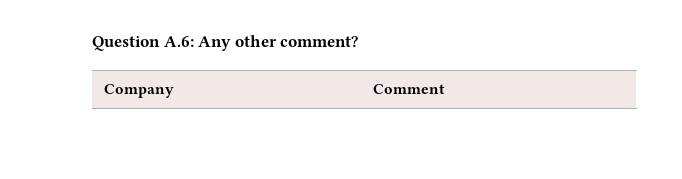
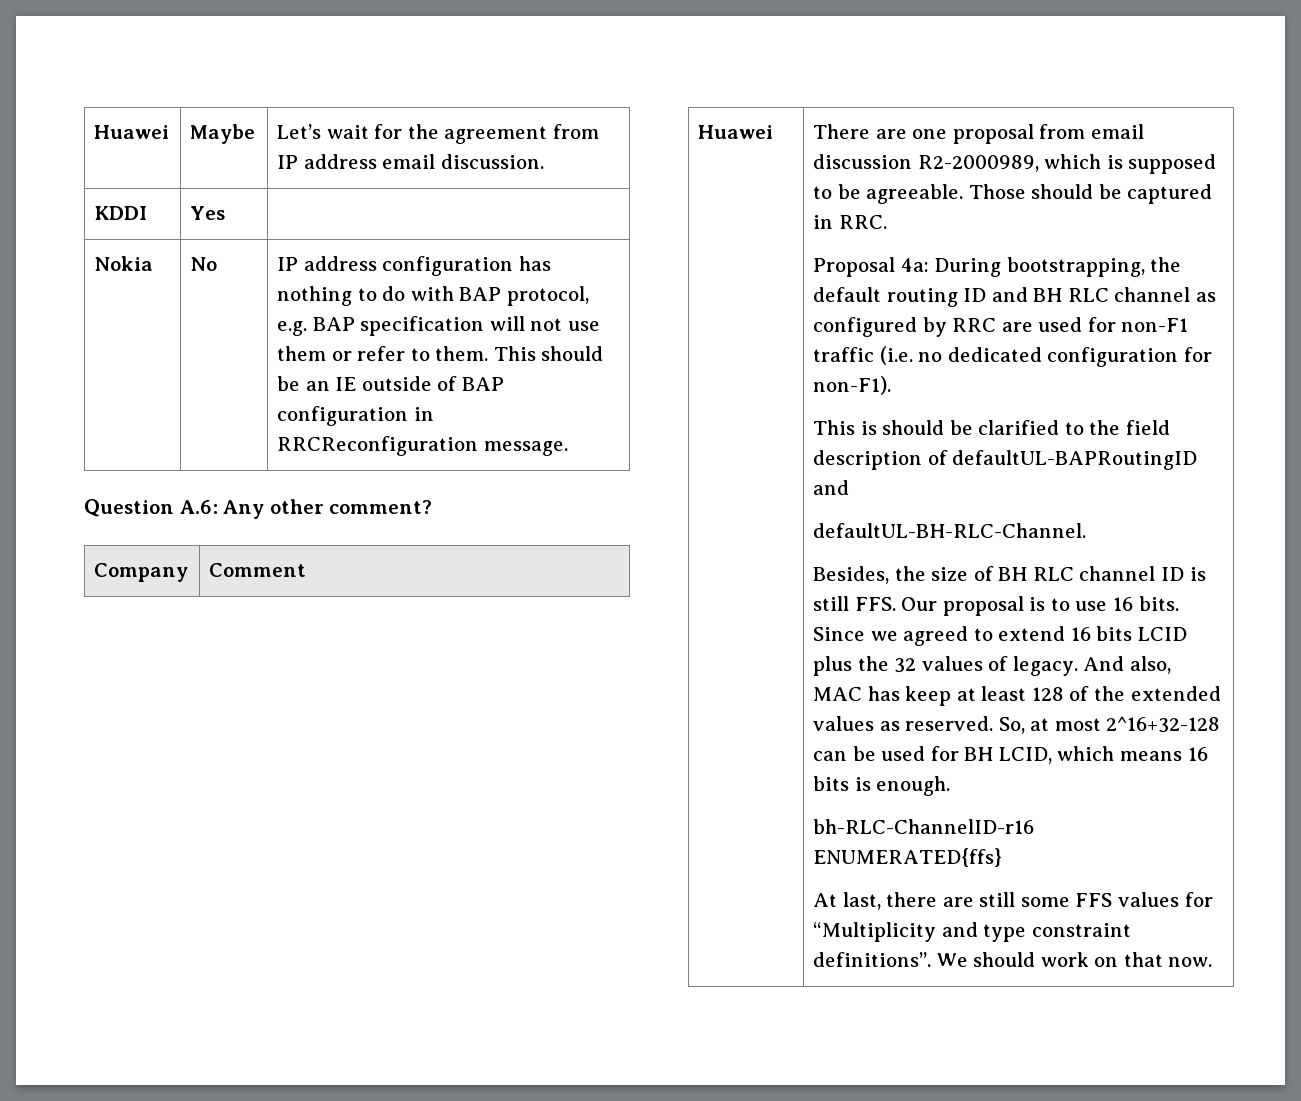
(92, 43) none -> [94,125,170,139] [190,124,256,144] [277,124,599,144] [277,154,544,169] [94,206,148,220] [190,206,226,220] [94,256,154,271] [190,257,218,271] [277,256,551,276] [277,286,589,306] [277,316,600,336] [277,346,604,361] [277,376,504,391] [277,406,434,426] [277,436,568,456] Huawei | Maybe | Let’s wait for the agreement from IP address email discussion. // KDDI | Yes | // Nokia | No | IP address configuration has nothing to do with BAP protocol, e.g. BAP specification will not use them or refer to them. This should be an IE outside of BAP configuration in RRCReconfiguration message. //
(445, 89) none -> [698,125,774,139] [813,124,1144,144] [813,154,1217,174] [813,184,1213,204] [813,215,887,229] [813,257,1182,277] [813,287,1217,307] [813,317,1189,337] [813,346,1212,367] [813,376,892,395] [813,420,1171,435] [813,450,1198,470] [813,480,850,495] [813,523,1087,538] [813,566,1206,584] [813,596,1179,616] [813,626,1188,646] [813,656,1172,676] [813,686,1221,706] [813,716,1221,734] [813,746,1208,764] [813,776,951,796] [813,819,1035,834] [813,848,1003,867] [813,892,1213,910] [813,922,1131,942] [813,952,1213,967] // Huawei | There are one proposal from email discussion R2-2000989, which is supposed to be agreeable. Those should be captured in RRC. // Proposal 4a: During bootstrapping, the default routing ID and BH RLC channel as configured by RRC are used for non-F1 traffic (i.e. no dedicated configuration for non-F1). // This is should be clarified to the field description of defaultUL-BAPRoutingID and // defaultUL-BH-RLC-Channel. // Besides, the size of BH RLC channel ID is still FFS. Our proposal is to use 16 bits. Since we agreed to extend 16 bits LCID plus the 32 values of legacy. And also, MAC has keep at least 128 of the extended values as reserved. So, at most 2^16+32-128 can be used for BH LCID, which means 16 bits is enough. // bh-RLC-ChannelID-r16 ENUMERATED{ffs} // At last, there are still some FFS values for “Multiplicity and type constraint definitions”. We should work on that now.

